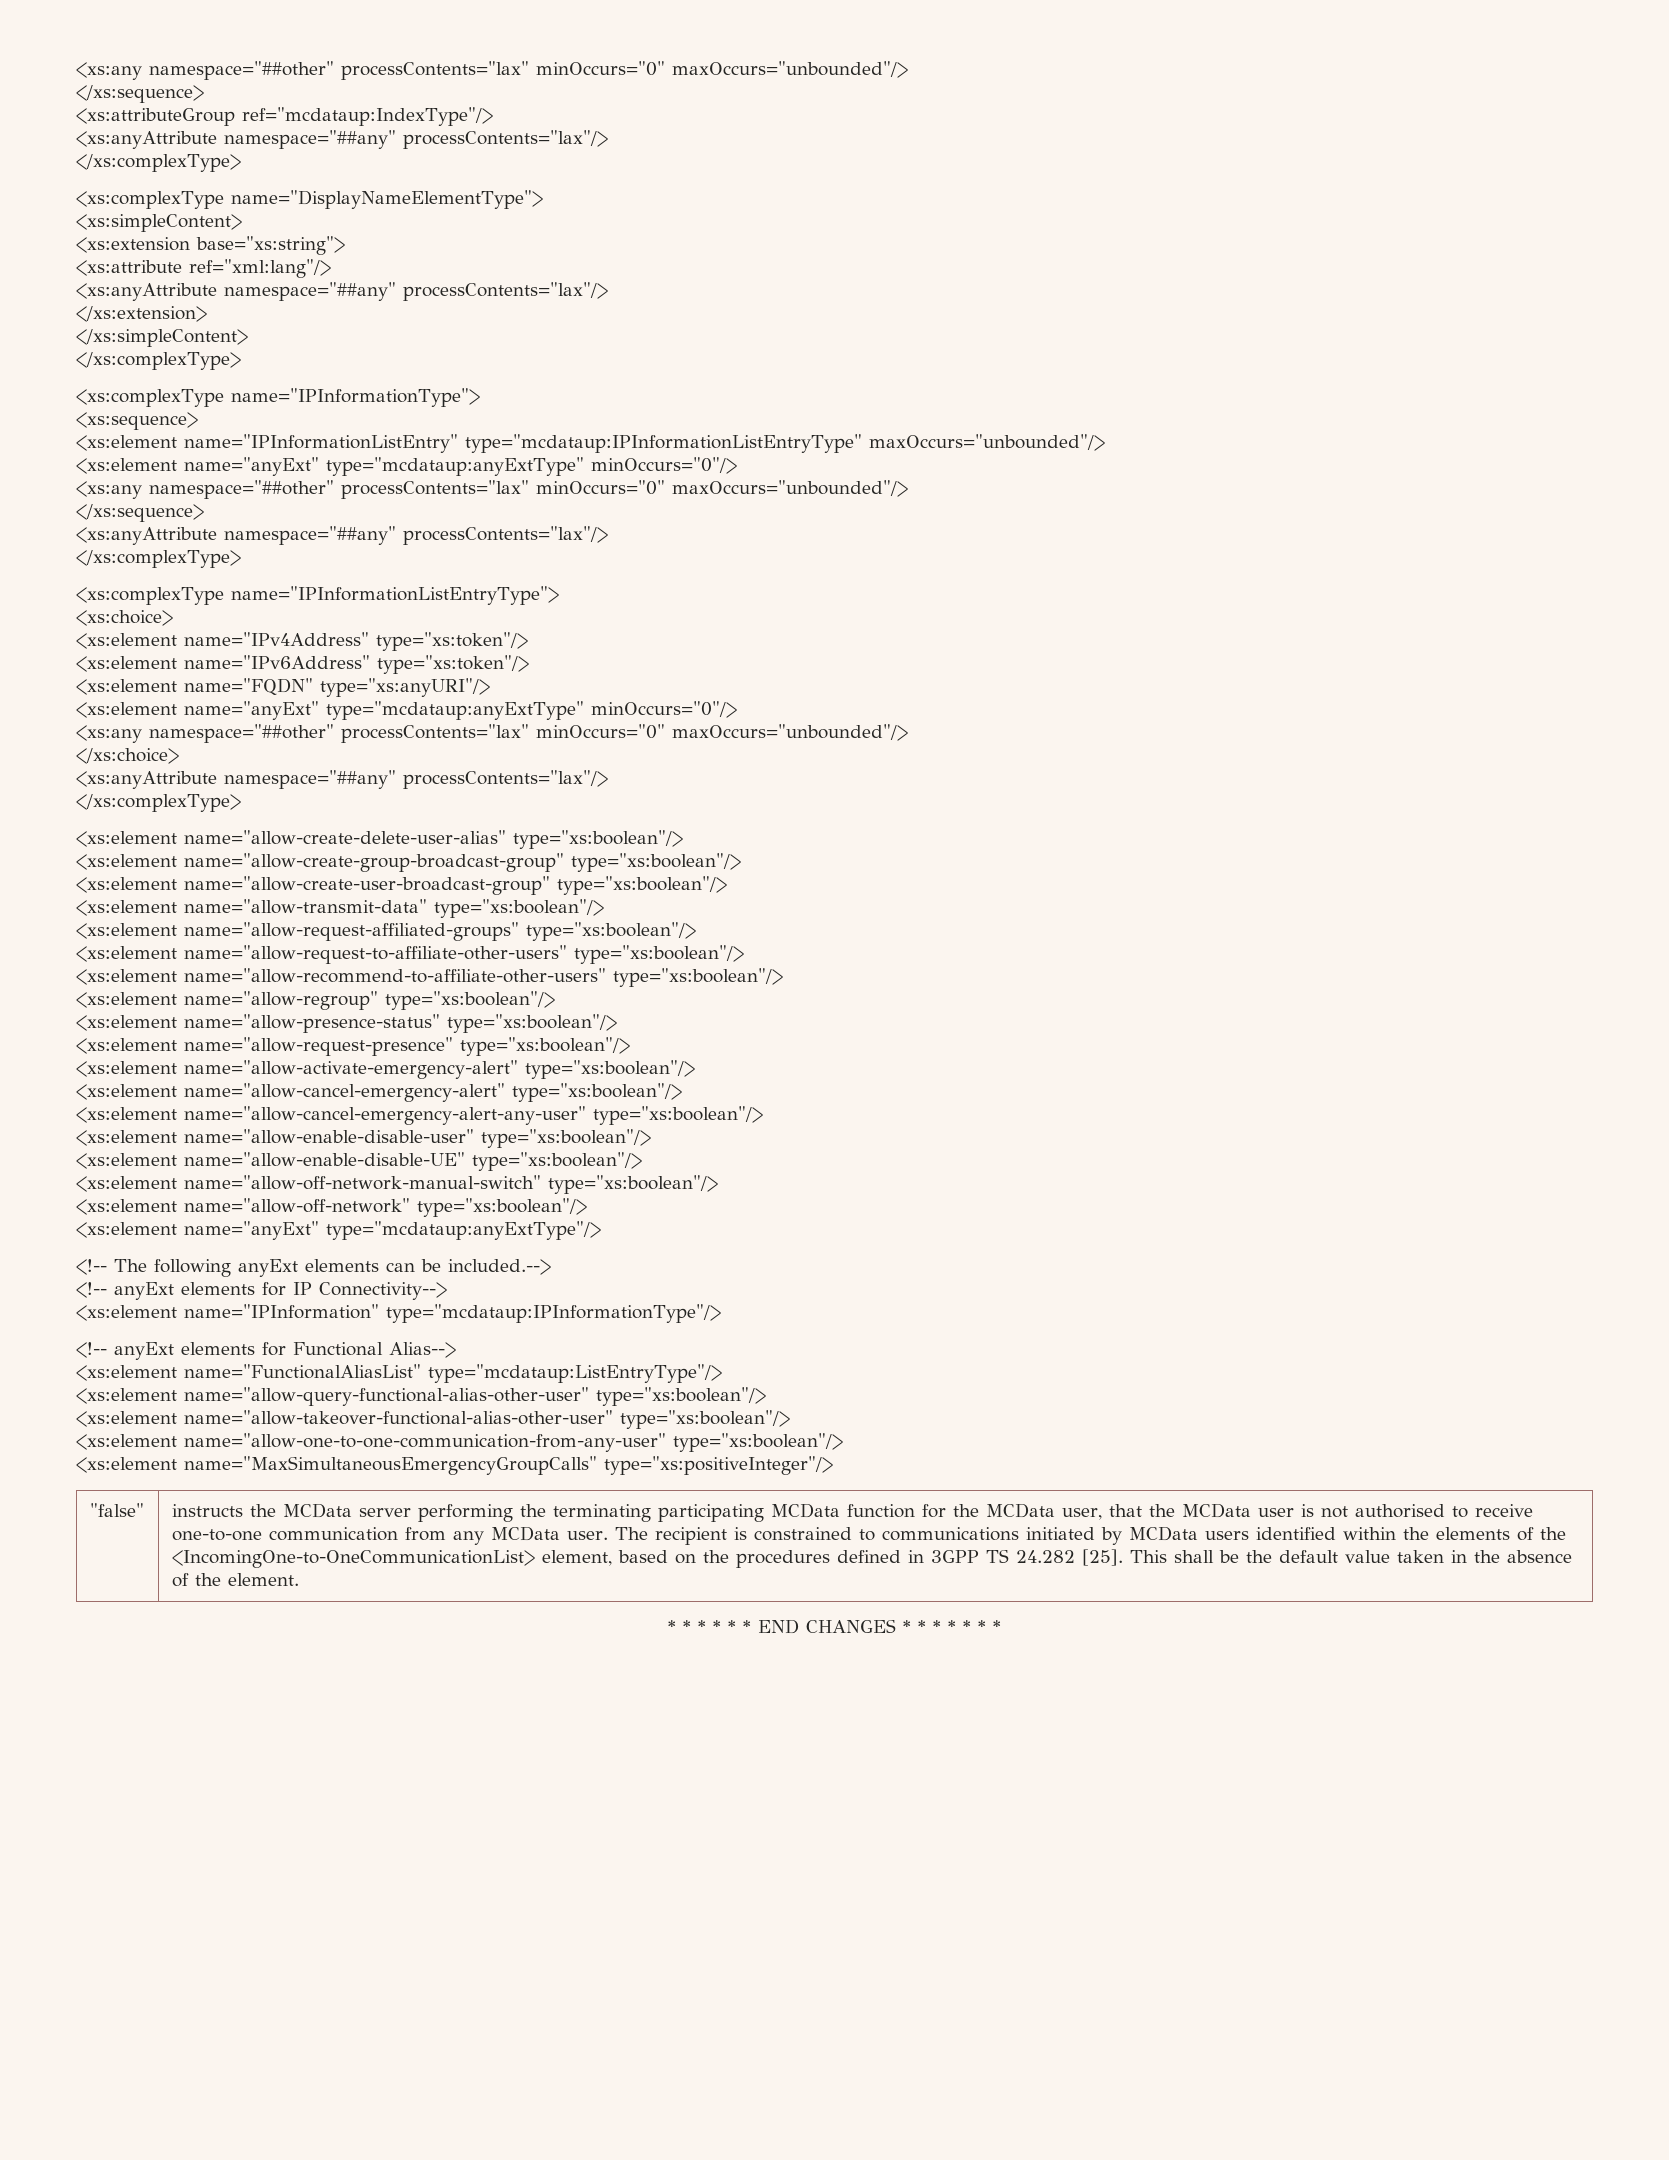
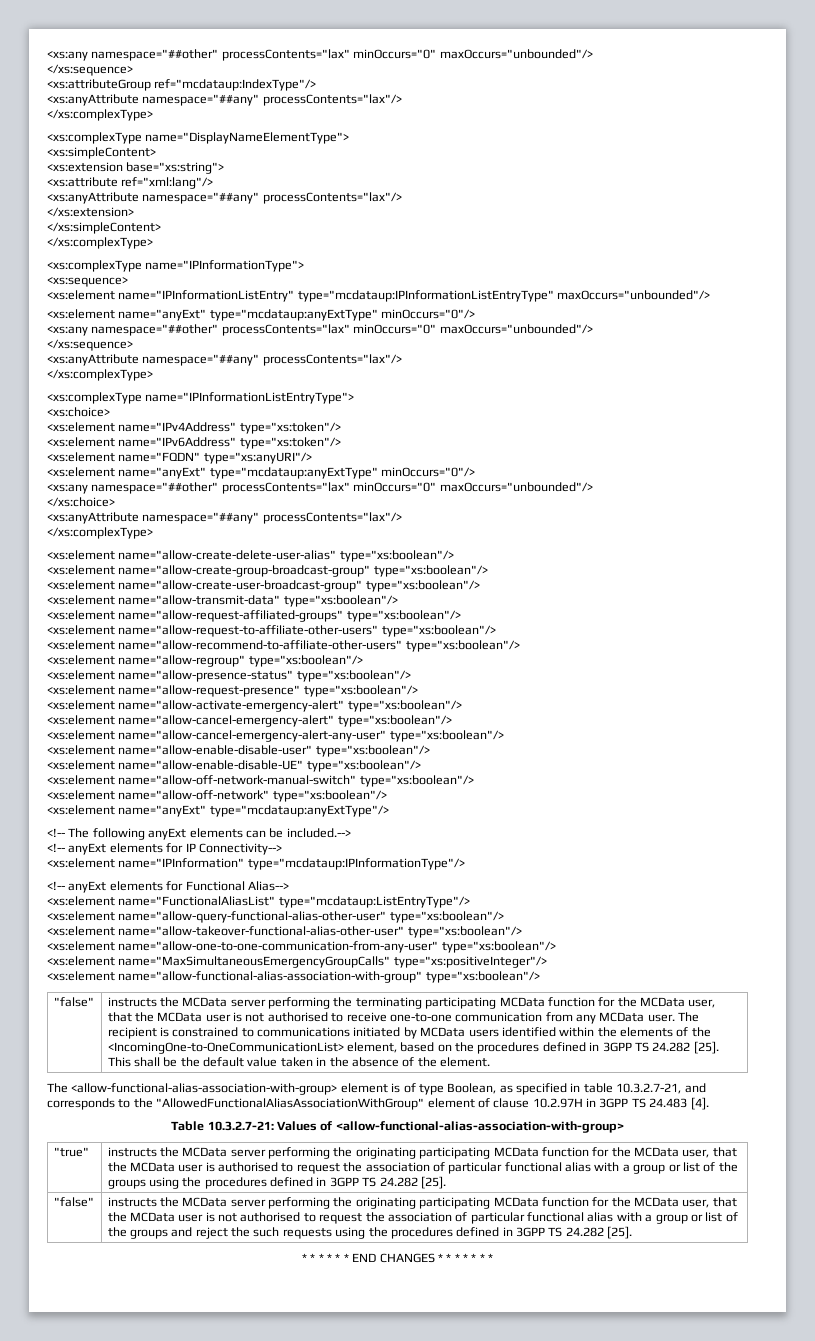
(833, 1465) none -> [47,971,540,983] // <xs:element name="allow-functional-alias-association-with-group" type="xs:boolean"/>
(299, 1579) none -> [47,1083,706,1095] [47,1097,709,1110] [171,1121,624,1133] [53,1147,89,1157] [107,1147,737,1159] [107,1162,738,1174] [107,1176,446,1189] [53,1197,94,1207] [107,1197,737,1209] [107,1212,738,1224] [107,1226,633,1239] // The <allow-functional-alias-association-with-group> element is of type Boolean, as specified in table 10.3.2.7-21, and corresponds to the "AllowedFunctionalAliasAssociationWithGroup" element of clause 10.2.97H in 3GPP TS 24.483 [4]. // Table 10.3.2.7-21: Values of <allow-functional-alias-association-with-group> // "true" | instructs the MCData server performing the originating participating MCData function for the MCData user, that the MCData user is authorised to request the association of particular functional alias with a group or list of the groups using the procedures defined in 3GPP TS 24.282 [25]. // "false" | instructs the MCData server performing the originating participating MCData function for the MCData user, that the MCData user is not authorised to request the association of particular functional alias with a group or list of the groups and reject the such requests using the procedures defined in 3GPP TS 24.282 [25].

